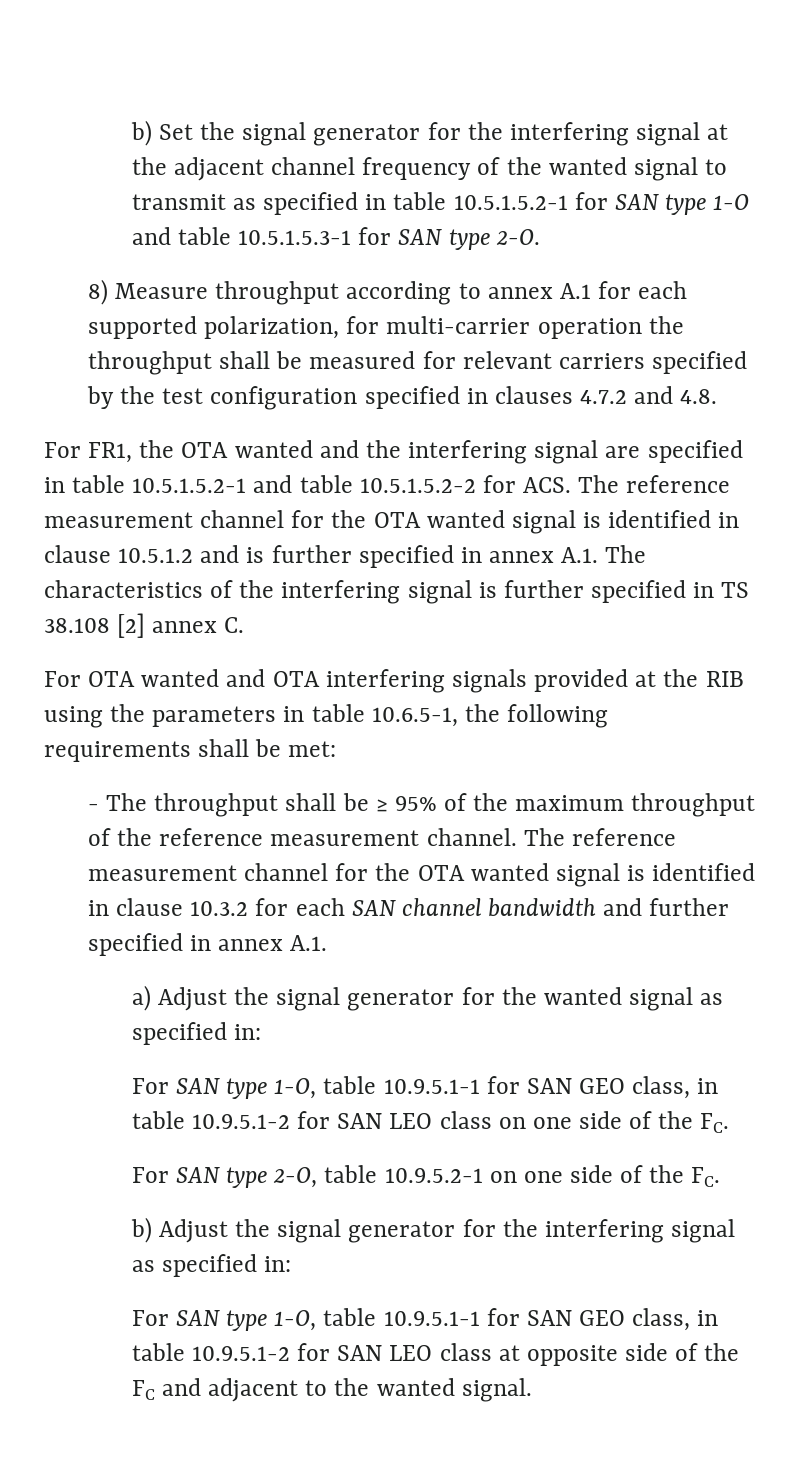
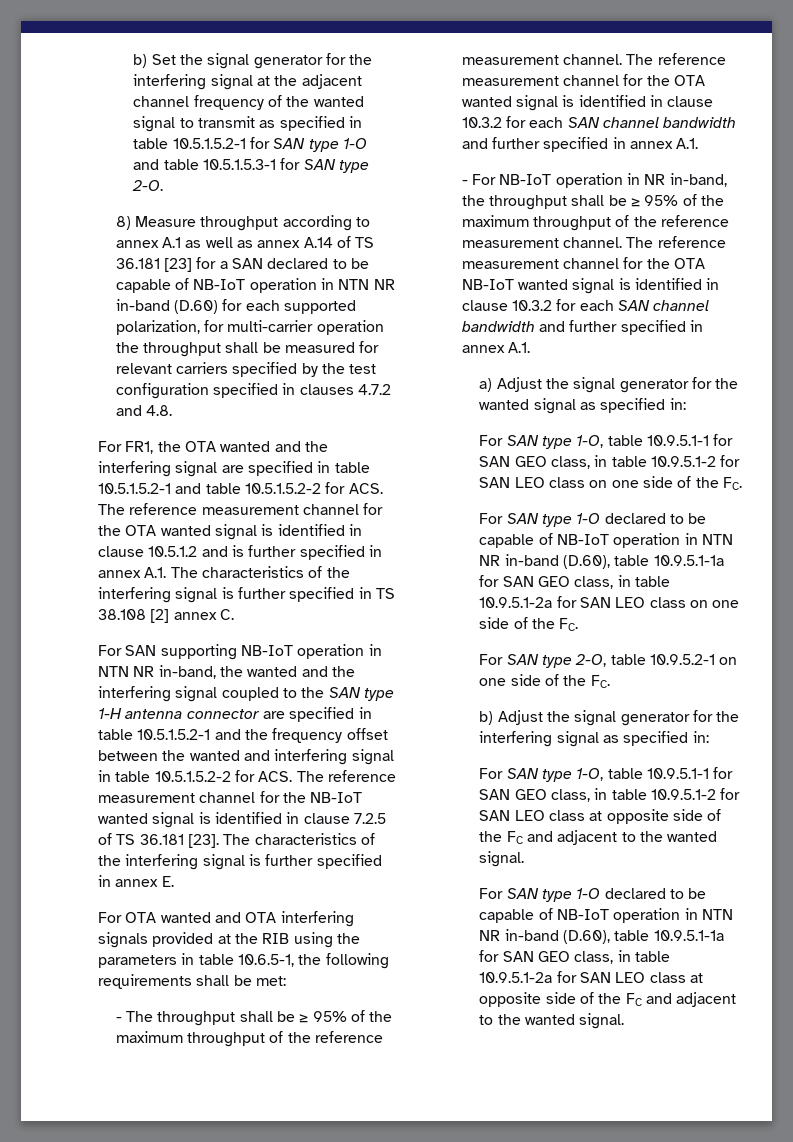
(591, 291) none -> [185,236,375,248] [115,257,369,272] [115,278,395,293] [115,299,219,314] as well as annex A.14 of TS 36.181 [23] for a SAN declared to be capable of NB-IoT operation in NTN NR in-band (D.60)
(245, 625) none -> [98,644,382,660] [98,665,355,679] [98,686,394,702] [98,707,372,722] [98,728,388,743] [98,749,394,765] [98,770,396,782] [98,791,363,803] [98,812,386,828] [98,833,375,848] [98,854,382,870] [98,875,174,887] // For SAN supporting NB-IoT operation in NTN NR in-band, the wanted and the interfering signal coupled to the SAN type 1-H antenna connector are specified in table 10.5.1.5.2-1 and the frequency offset between the wanted and interfering signal in table 10.5.1.5.2-2 for ACS. The reference measurement channel for the NB-IoT wanted signal is identified in clause 7.2.5 of TS 36.181 [23]. The characteristics of the interfering signal is further specified in annex E.
(328, 943) none -> [461,173,727,188] [461,194,724,210] [461,215,729,231] [461,236,726,248] [461,257,705,269] [461,278,720,294] [461,299,710,311] [461,320,703,335] [461,342,531,353] // - For NB-IoT operation in NR in-band, the throughput shall be ≥ 95% of the maximum throughput of the reference measurement channel. The reference measurement channel for the OTA NB-IoT wanted signal is identified in clause 10.3.2 for each SAN channel bandwidth and further specified in annex A.1.
(730, 1123) none -> [479,513,707,527] [479,533,734,548] [479,554,724,569] [479,575,671,589] [479,596,740,608] [479,617,579,631] // For SAN type 1-O declared to be capable of NB-IoT operation in NTN NR in-band (D.60), table 10.9.5.1-1a for SAN GEO class, in table 10.9.5.1-2a for SAN LEO class on one side of the FC.
(532, 1390) none -> [479,888,707,902] [479,908,734,923] [479,929,724,944] [479,950,671,964] [479,971,704,983] [479,992,737,1007] [479,1013,625,1029] // For SAN type 1-O declared to be capable of NB-IoT operation in NTN NR in-band (D.60), table 10.9.5.1-1a for SAN GEO class, in table 10.9.5.1-2a for SAN LEO class at opposite side of the FC and adjacent to the wanted signal.

